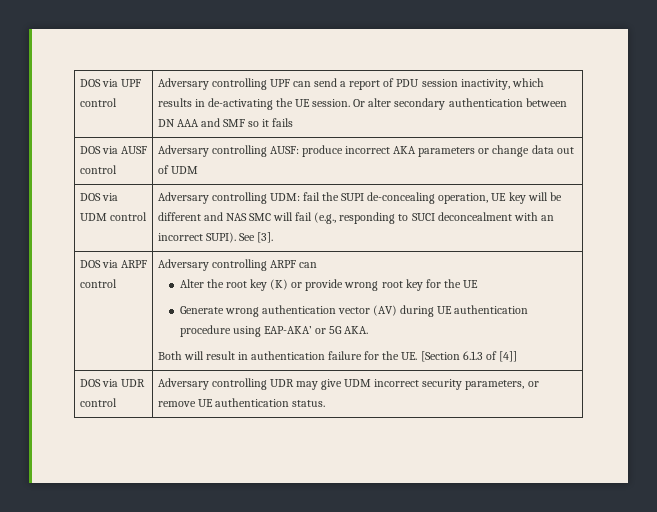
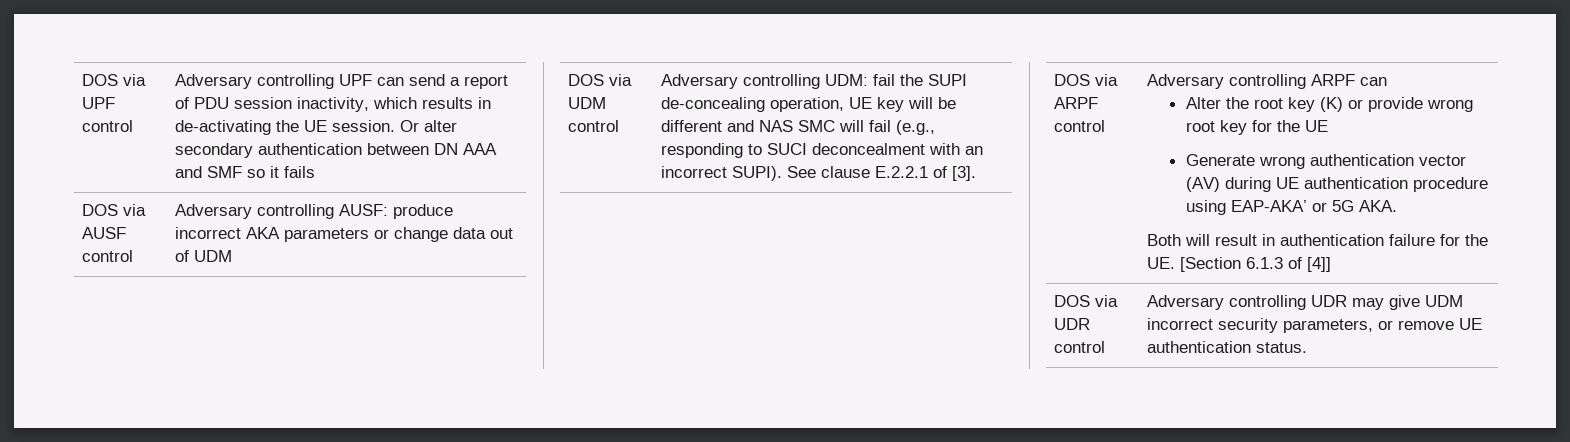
(255, 237) none -> [820,166,947,178] clause E.2.2.1 of

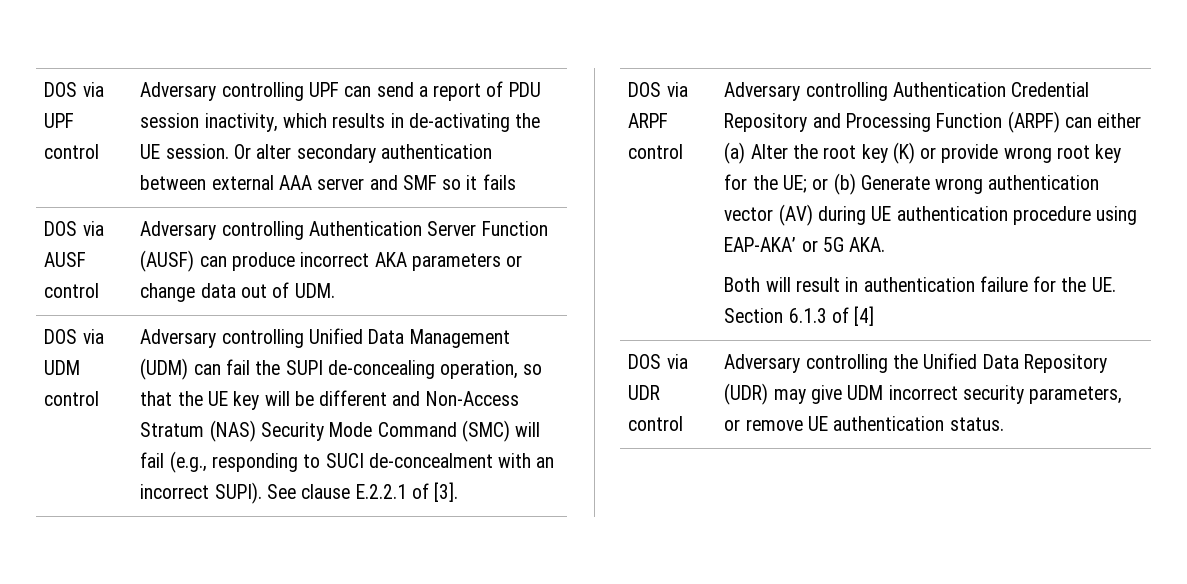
[433,143,497,155] DN AAA -> [211,175,365,190] external AAA server
[338,204,388,216] AUSF: -> [309,221,548,236] [140,250,227,272] Authentication Server Function (AUSF) can
[193,250,232,262] UDM -> [294,283,335,298] UDM.
[824,74,868,86] UDM: -> [309,328,510,348] [140,358,221,380] Unified Data Management (UDM) can
(844, 104) none -> [523,364,543,375] [140,391,203,406] so that the
[758,120,835,132] NAS SMC -> [425,391,519,406] [140,420,510,442] Non-Access Stratum (NAS) Security Mode Command (SMC)
[811,143,925,155] deconcealment -> [368,453,493,468] de-concealment
[1310,74,1387,86] ARPF can // -> [893,82,1090,97] [724,111,1142,133] [724,142,746,164] Authentication Credential Repository and Processing Function (ARPF) can either (a)
[1304,120,1328,132] UE // -> [783,173,856,195] UE; or (b)
[1179,257,1241,272] [Section -> [724,308,784,323] Section
[1306,257,1331,272] [4]] -> [854,306,875,326] [4]
[1310,295,1347,307] UDR -> [893,353,1107,373] [724,383,769,405] the Unified Data Repository (UDR)

